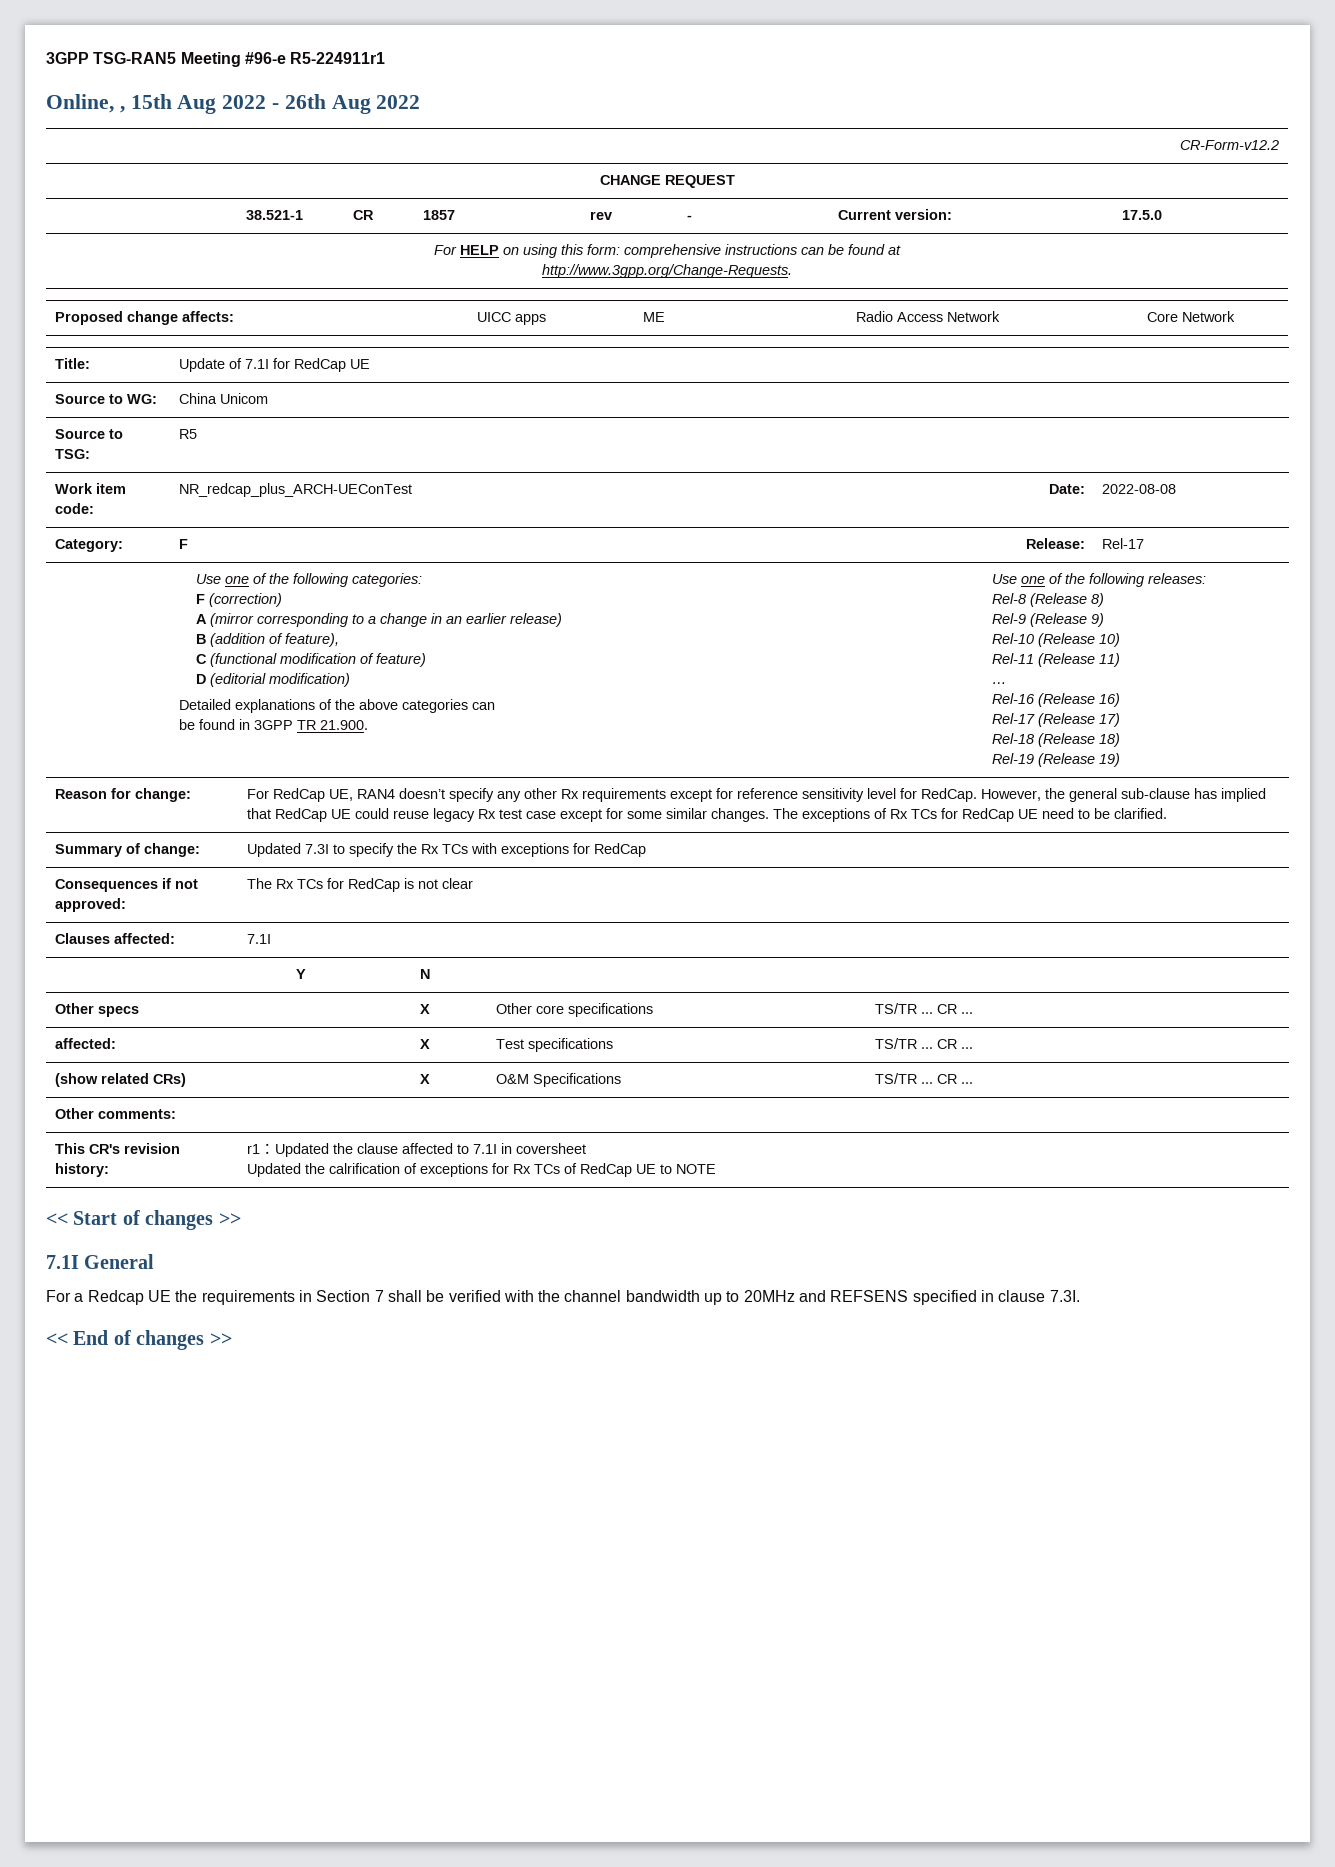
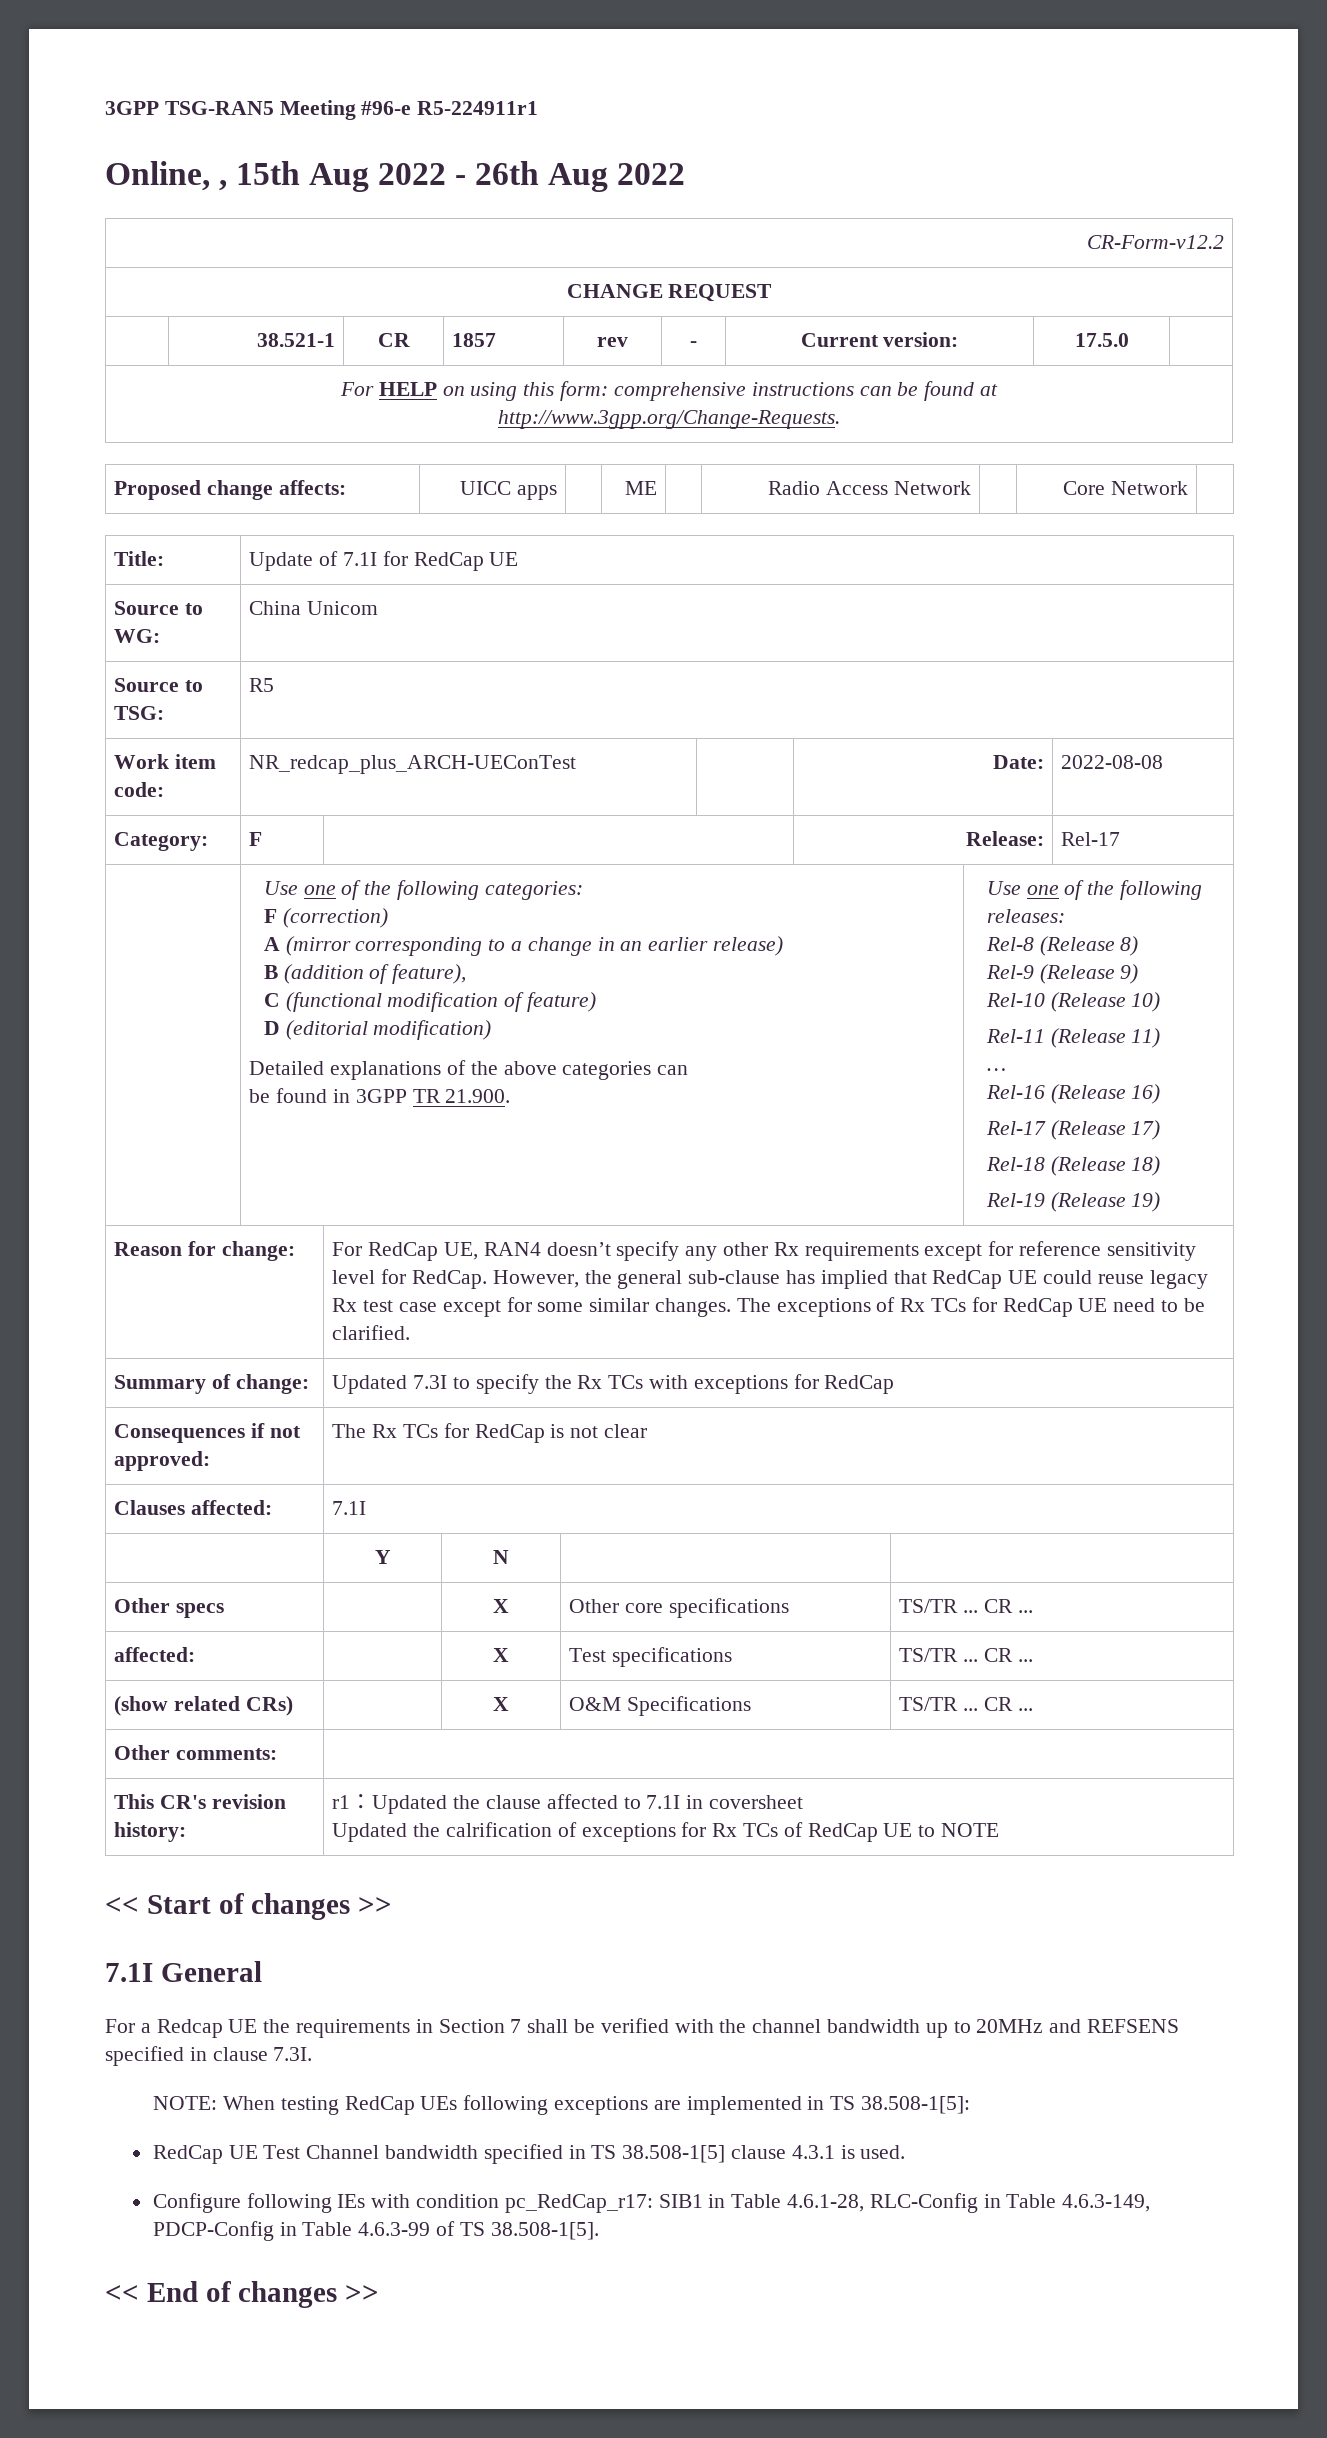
(1080, 1296) none -> [153,2095,971,2115] [152,2144,906,2164] [152,2193,1151,2213] [152,2221,599,2241] // NOTE: When testing RedCap UEs following exceptions are implemented in TS 38.508-1[5]: // RedCap UE Test Channel bandwidth specified in TS 38.508-1[5] clause 4.3.1 is used. // Configure following IEs with condition pc_RedCap_r17: SIB1 in Table 4.6.1-28, RLC-Config in Table 4.6.3-149, PDCP-Config in Table 4.6.3-99 of TS 38.508-1[5].

